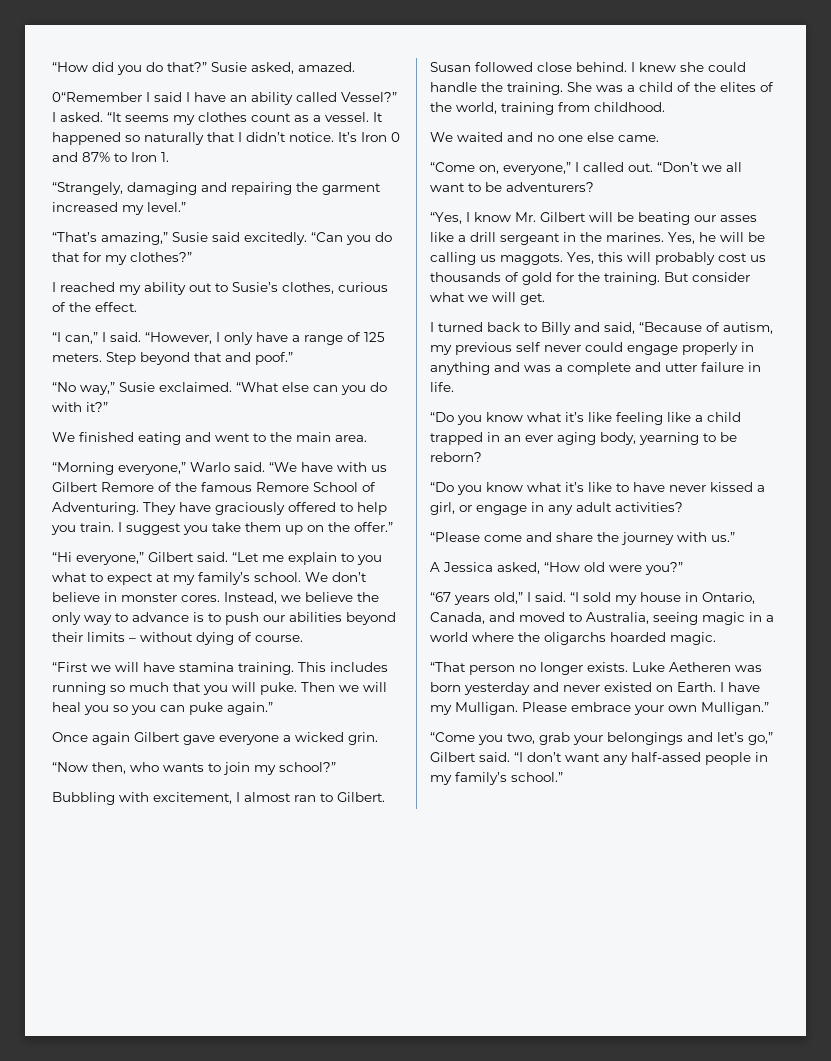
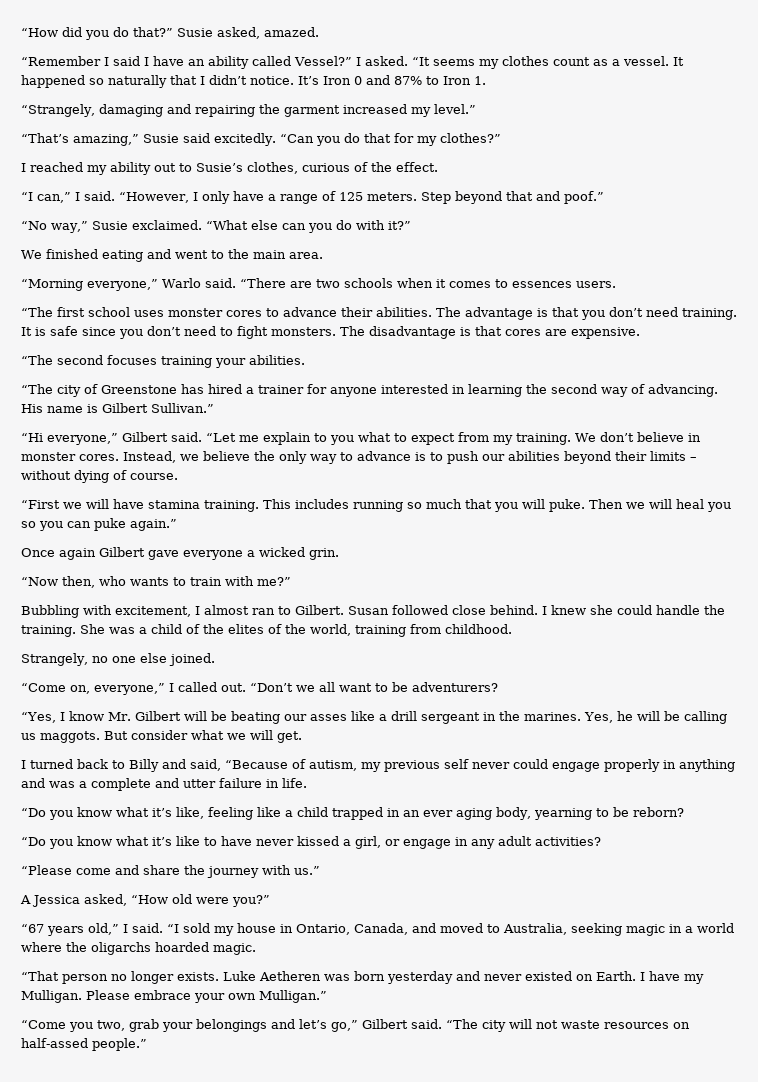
[52,92,142,102] 0“Remember -> [21,56,101,66] “Remember
[269,462,387,472] [52,482,376,492] [52,502,387,515] [51,522,393,535] “We have with us Gilbert Remore of the famous Remore School of Adventuring. They have graciously offered to help you train. I suggest you take them up on the offer.” -> [239,278,616,288] [21,307,737,320] [21,326,640,339] [21,355,305,368] [21,384,718,397] [21,403,214,413] “There are two schools when it comes to essences users. // “The first school uses monster cores to advance their abilities. The advantage is that you don’t need training. It is safe since you don’t need to fight monsters. The disadvantage is that cores are expensive. // “The second focuses training your abilities. // “The city of Greenstone has hired a trainer for anyone interested in learning the second way of advancing. His name is Gilbert Sullivan.”
[156,572,301,585] at my family’s school. -> [458,432,571,445] from my training.
[223,762,336,775] join my school?” -> [190,576,291,586] train with me?”
[430,132,533,142] We waited and -> [21,653,88,666] Strangely,
[618,135,659,142] came. -> [168,653,215,666] joined.
[567,252,766,265] [430,272,660,285] Yes, this will probably cost us thousands of gold for the training. -> (100, 737) none
[588,412,612,422] like -> [176,807,204,819] like,
[653,612,698,625] seeing -> [571,923,622,936] seeking
[514,752,768,765] [430,772,563,785] “I don’t want any half-assed people in my family’s school.” -> [446,1019,690,1032] [21,1038,147,1051] “The city will not waste resources on half-assed people.”

